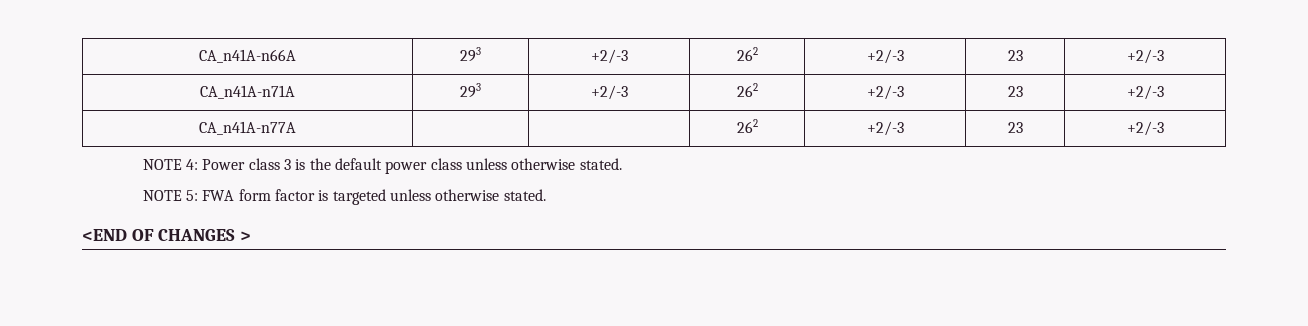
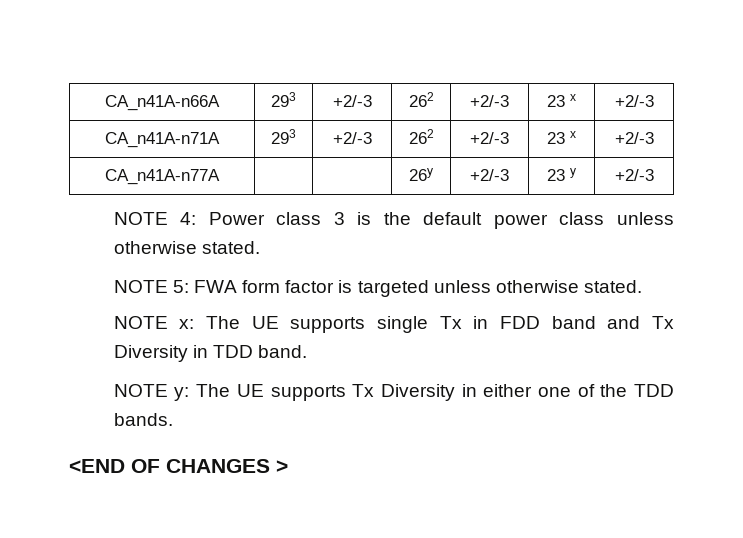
(1023, 55) none -> [570,94,576,101] x
(1023, 91) none -> [570,131,576,138] x
[736,119,758,133] [866,121,904,136] [1007,122,1023,133] 262 | +2/-3 | 23 -> [409,168,433,181] [470,169,509,181] [547,168,576,181] 26y | +2/-3 | 23 y
(546, 195) none -> [113,316,674,333] [113,345,308,362] [113,384,674,401] [113,413,173,426] // NOTE x: The UE supports single Tx in FDD band and Tx Diversity in TDD band. // NOTE y: The UE supports Tx Diversity in either one of the TDD bands.

